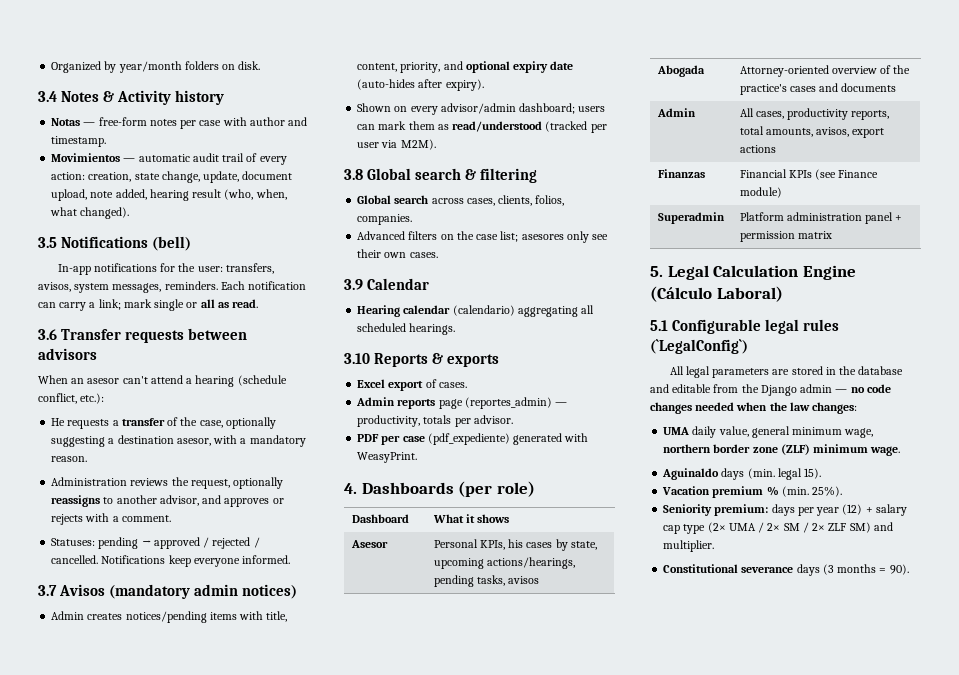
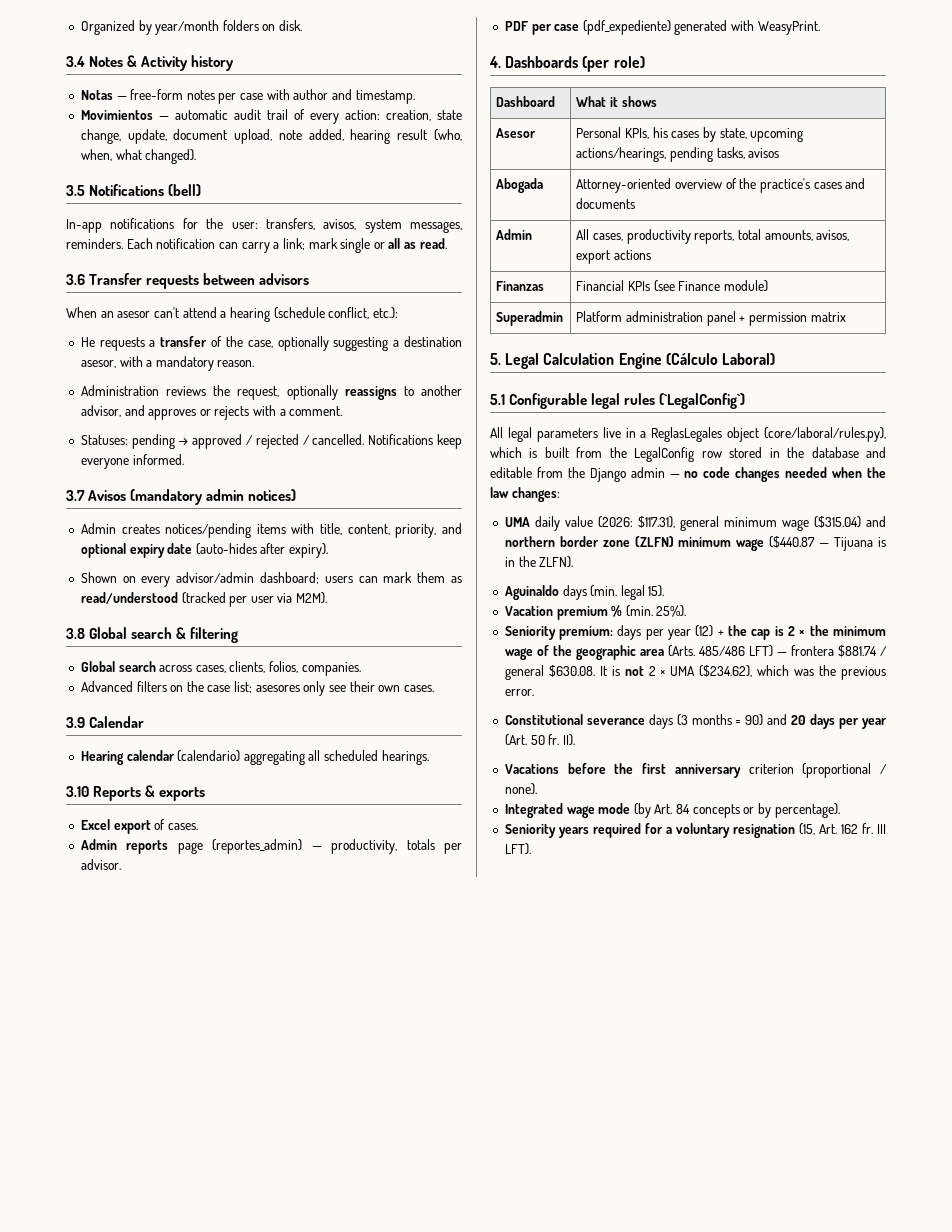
[772,369,790,375] are -> [602,427,886,442] [490,447,722,462] live in a ReglasLegales object (core/laboral/rules.py), which is built from the LegalConfig row
[718,426,874,438] [663,444,901,456] value, general minimum wage, northern border zone (ZLF) minimum wage. -> [564,516,886,531] [504,536,886,551] [504,556,574,568] value (2026: $117.31), general minimum wage ($315.04) and northern border zone (ZLFN) minimum wage ($440.87 — Tijuana is in the ZLFN).
[875,504,907,516] [663,522,893,534] [663,540,715,552] salary cap type (2× UMA / 2× SM / 2× ZLF SM) and multiplier. -> [728,625,886,640] [504,645,887,660] [504,665,886,680] [504,689,534,696] the cap is 2 × the minimum wage of the geographic area (Arts. 485/486 LFT) — frontera $881.74 / general $630.08. It is not 2 × UMA ($234.62), which was the previous error.
[889,564,909,575] 90). -> [745,714,887,729] [504,734,575,746] [504,763,887,778] [504,783,537,795] [504,803,840,818] [504,823,886,838] [504,843,531,855] 90) and 20 days per year (Art. 50 fr. II). // Vacations before the first anniversary criterion (proportional / none). // Integrated wage mode (by Art. 84 concepts or by percentage). // Seniority years required for a voluntary resignation (15, Art. 162 fr. III LFT).

